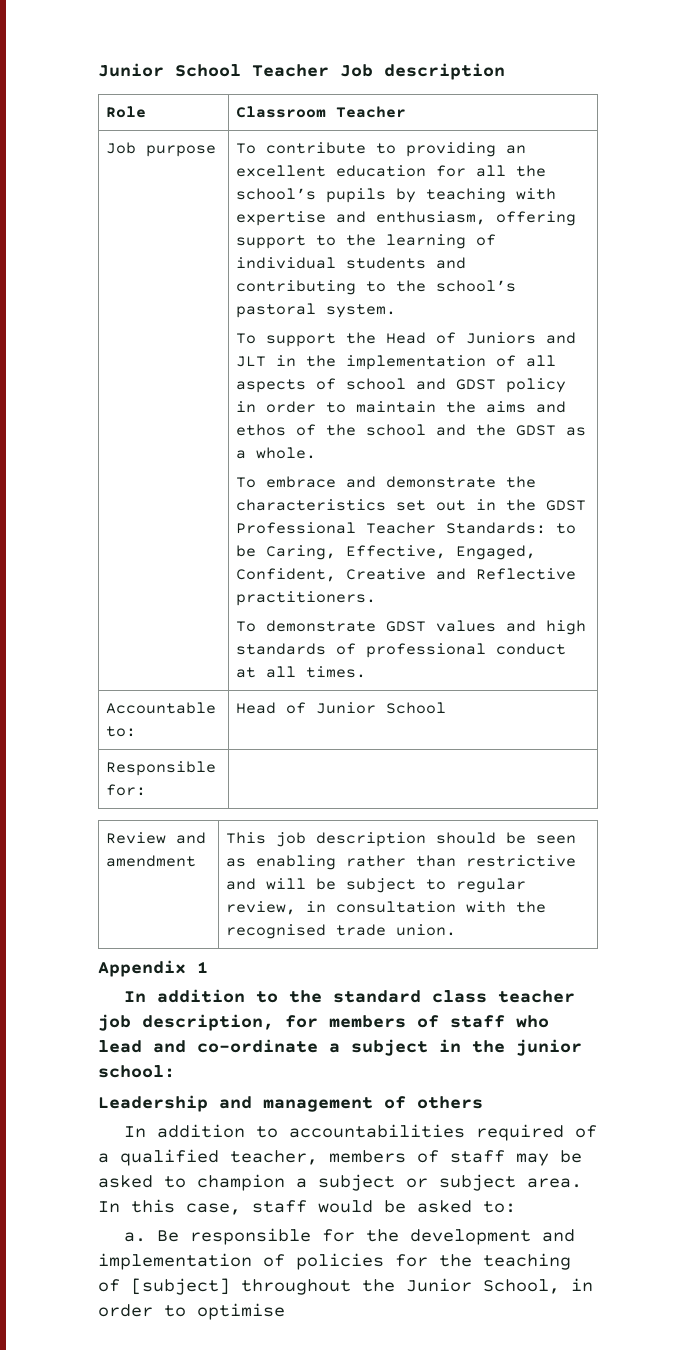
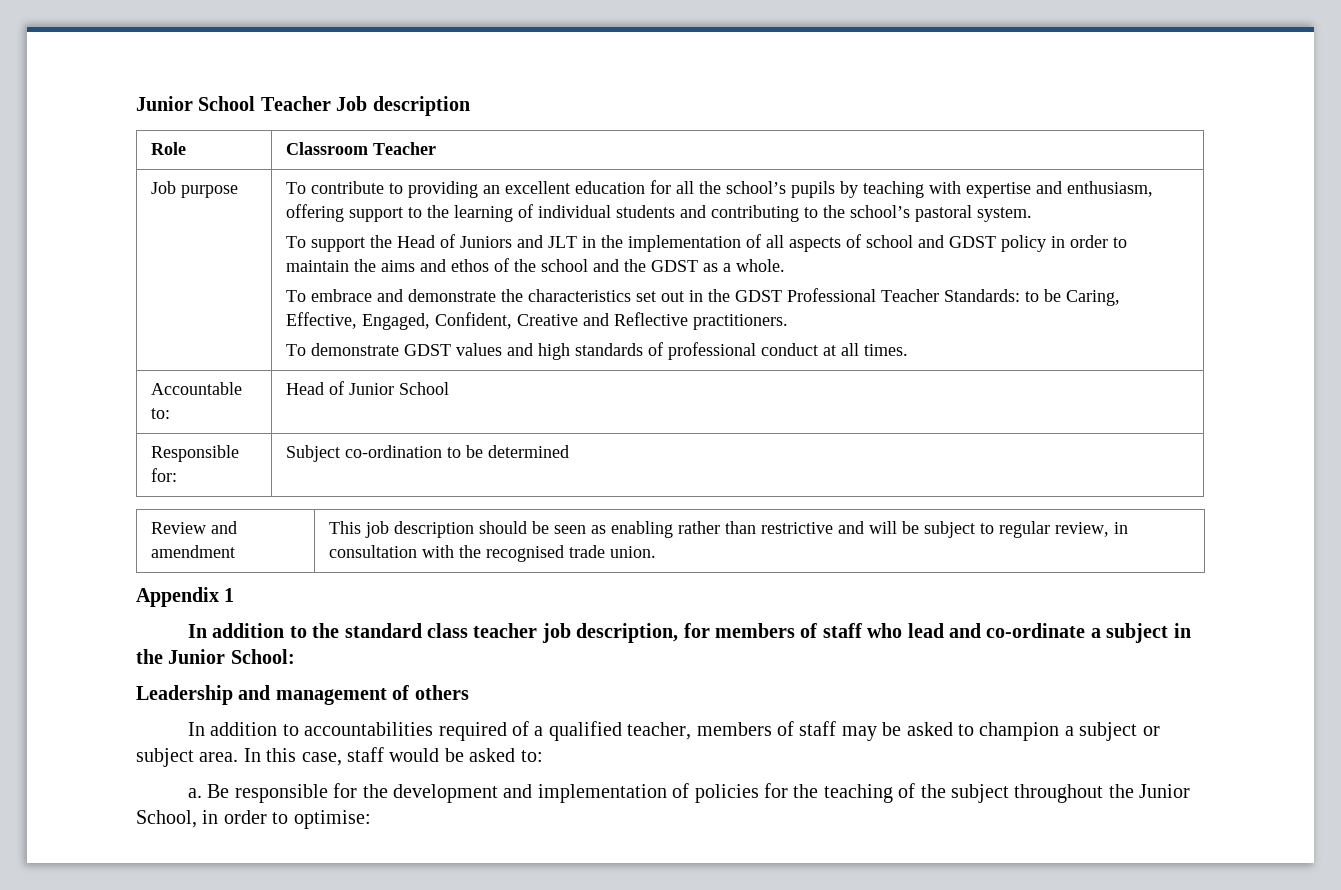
(147, 790) none -> [285,445,569,462] Subject co-ordination to be determined
[516,1039,582,1056] [98,1065,175,1078] junior school: -> [168,649,295,664] Junior School:
[131,1278,230,1295] [subject] -> [920,784,1009,803] the subject
[197,1303,285,1320] optimise -> [293,810,371,829] optimise:

